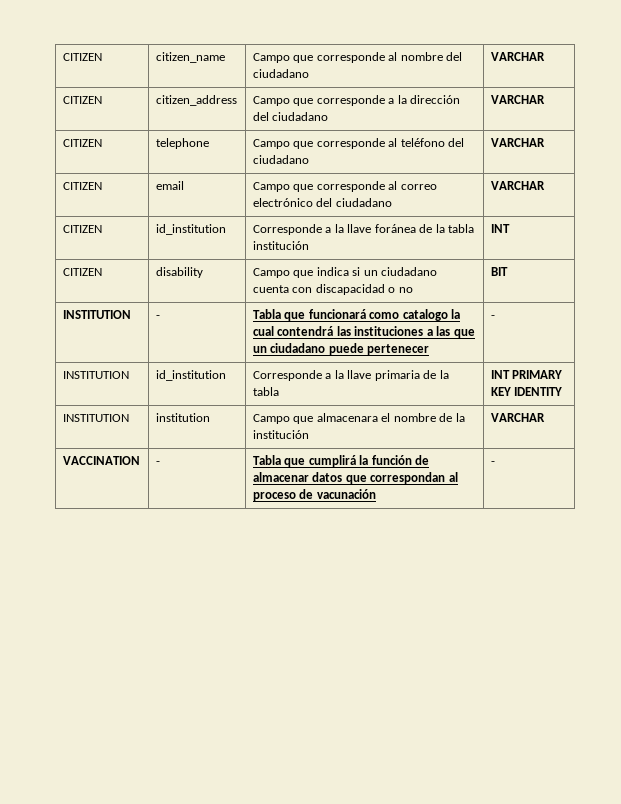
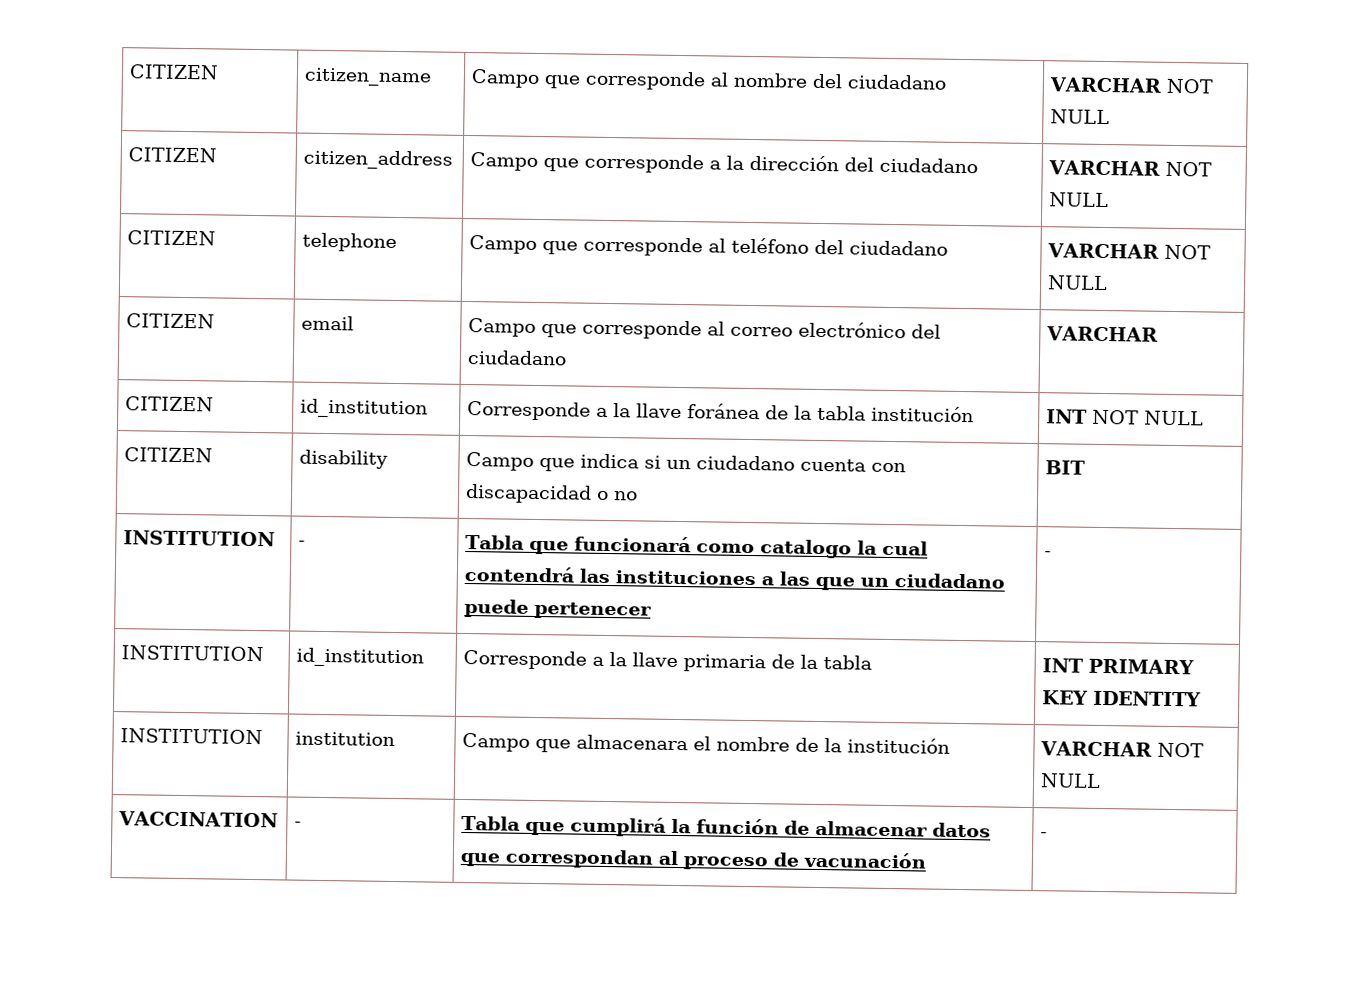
(545, 56) none -> [1166,78,1214,94] [1050,109,1111,125] NOT NULL
(545, 99) none -> [1165,161,1213,177] [1049,192,1110,208] NOT NULL
(545, 142) none -> [1164,244,1212,260] [1047,275,1109,291] NOT NULL
(510, 228) none -> [1092,409,1205,426] NOT NULL
(545, 417) none -> [1157,742,1205,758] [1040,773,1102,788] NOT NULL

